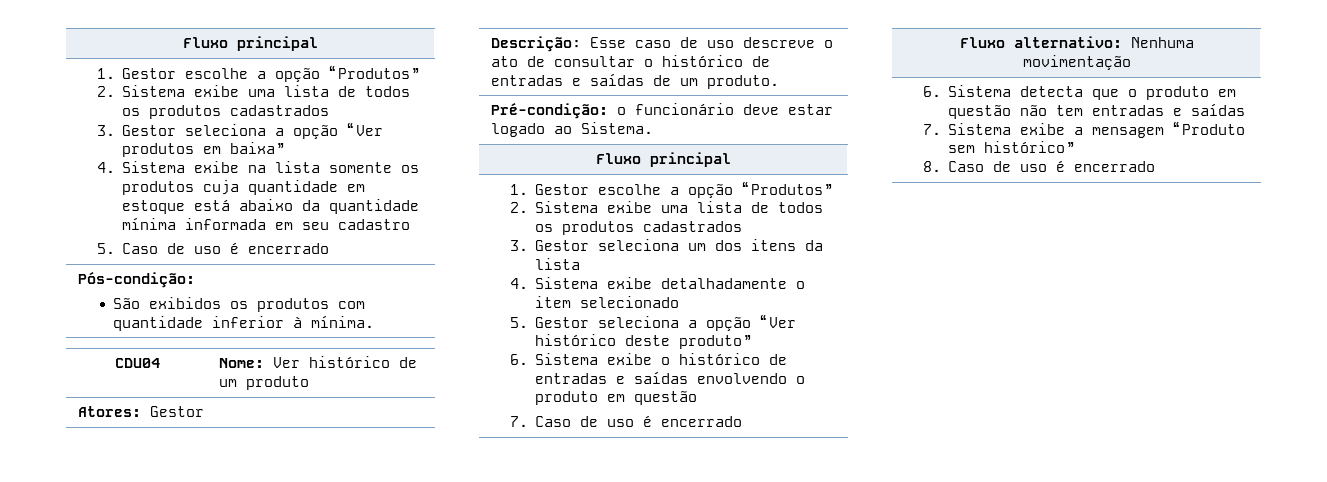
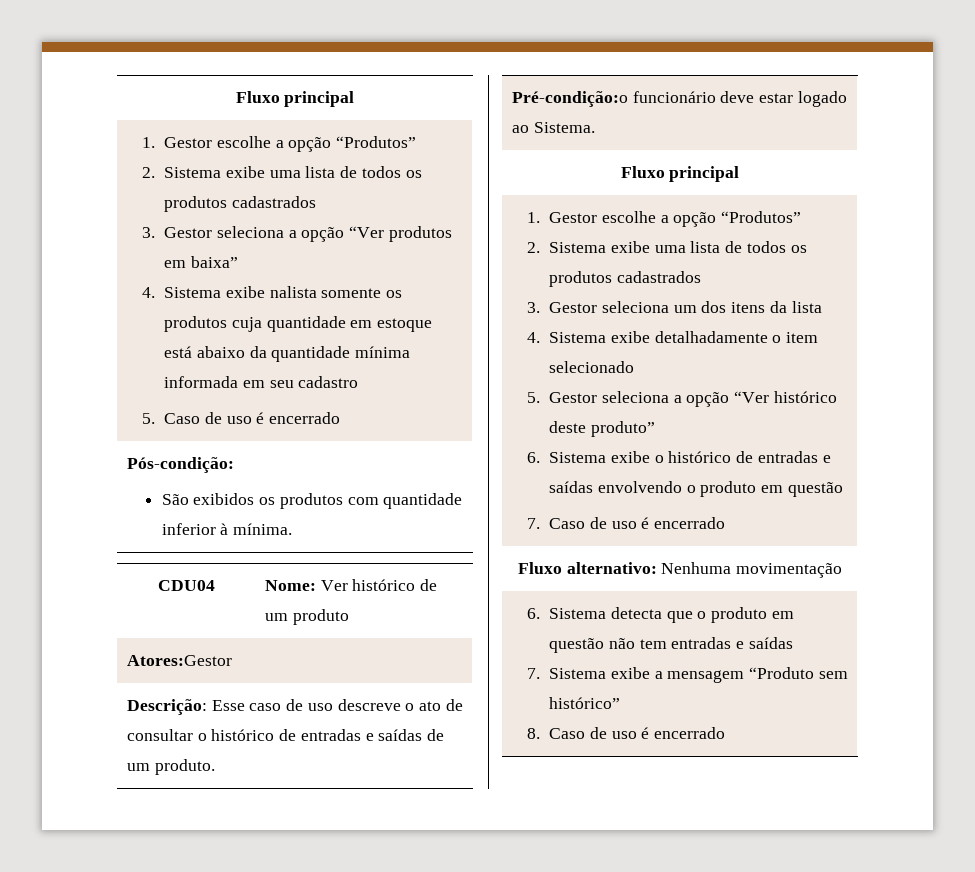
[248,161,321,173] na lista -> [269,286,317,298] nalista
[77,406,204,417] Atores: Gestor -> [126,655,232,666] Atores:Gestor
[490,103,626,119] Pré-condição: o -> [511,91,628,107] Pré-condição:o

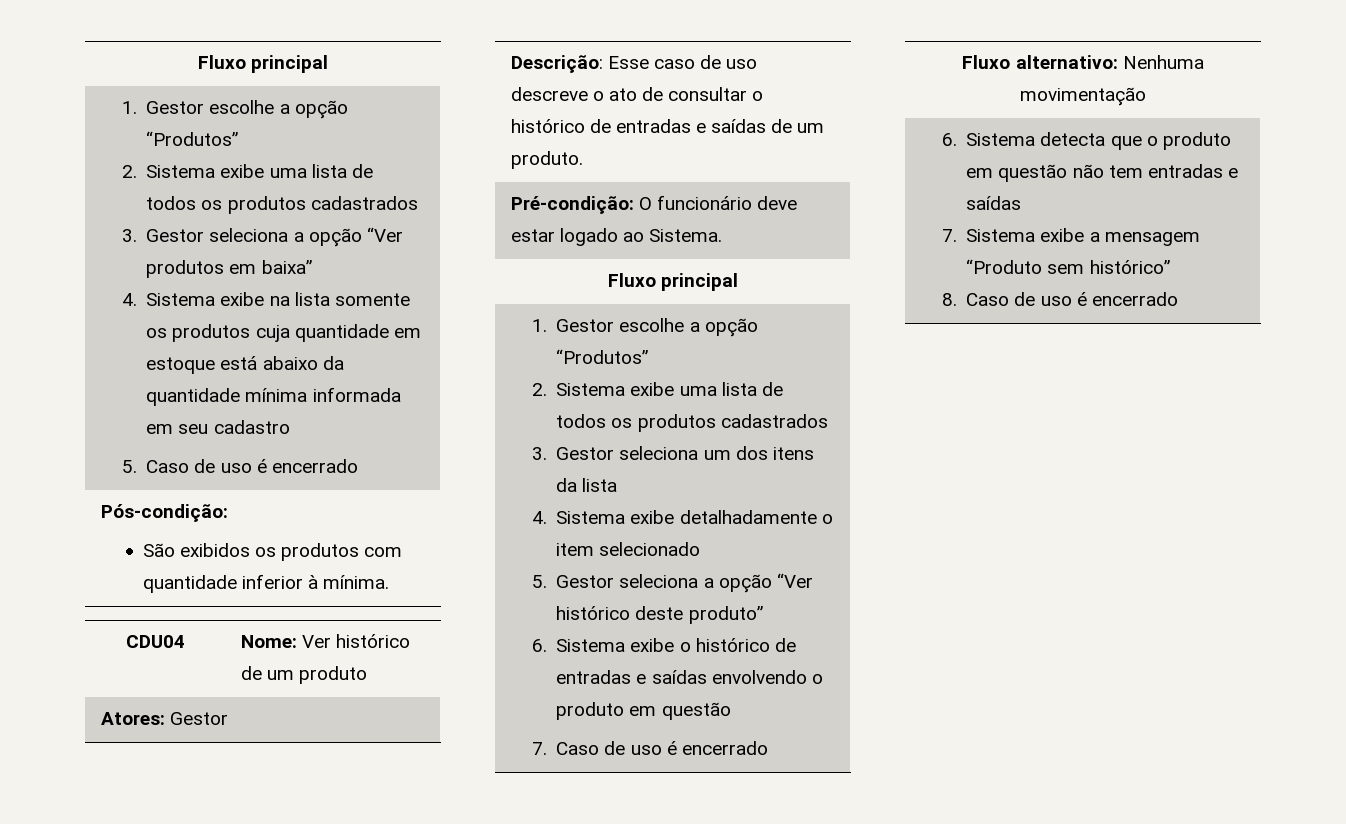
[269,286,317,298] nalista -> [269,292,330,306] na lista
[126,655,232,666] Atores:Gestor -> [100,712,228,725] Atores: Gestor
[511,91,628,107] Pré-condição:o -> [510,196,652,214] Pré-condição: O

